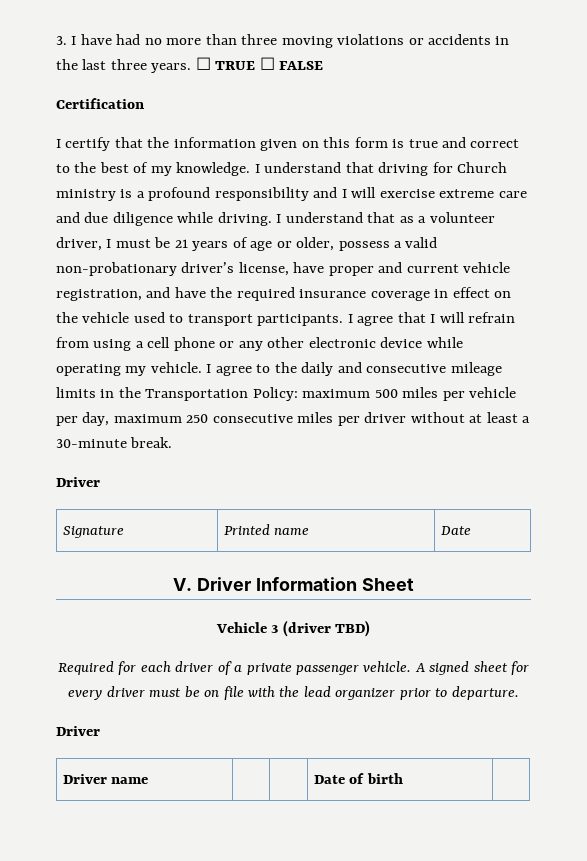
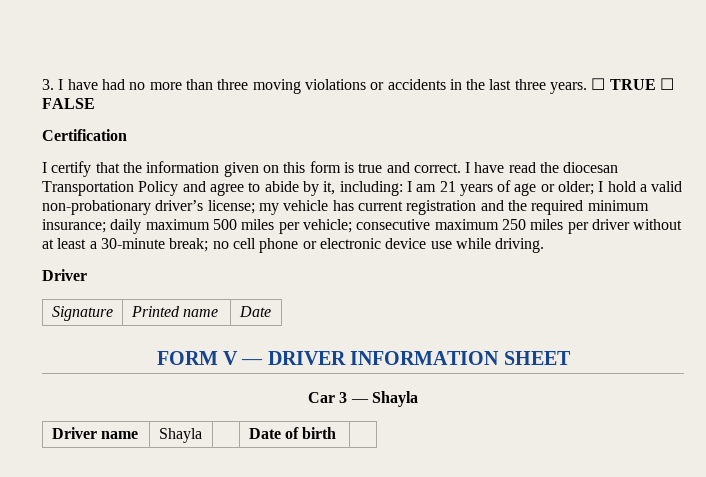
[470,139,520,148] [56,162,508,176] [56,187,527,201] [56,212,495,226] [56,237,171,251] correct to the best of my knowledge. I understand that driving for Church ministry is a profound responsibility and I will exercise extreme care and due diligence while driving. I understand that as a volunteer driver, I must be -> [413,162,619,173] [42,181,437,196] correct. I have read the diocesan Transportation Policy and agree to abide by it, including: I am
[296,237,390,251] older, possess -> [558,181,636,195] older; I hold
[238,262,511,276] [56,287,512,301] [56,312,516,326] [56,337,463,351] [56,362,502,376] [56,387,298,401] license, have proper and current vehicle registration, and have the required insurance coverage in effect on the vehicle used to transport participants. I agree that I will refrain from using a cell phone or any other electronic device while operating my vehicle. I agree to the daily and consecutive mileage limits in the Transportation Policy: -> [207,200,649,215] [42,219,142,234] license; my vehicle has current registration and the required minimum insurance; daily
[469,387,517,398] [56,412,110,426] vehicle per day, -> [302,219,431,233] vehicle; consecutive
[212,414,293,423] consecutive -> (526, 224) none
[130,437,173,448] break. -> [169,238,545,253] break; no cell phone or electronic device use while driving.
[173,577,414,591] [215,620,371,637] [57,661,530,675] [68,686,519,700] [56,726,100,736] V. Driver Information Sheet // Vehicle 3 (driver TBD) // Required for each driver of a private passenger vehicle. A signed sheet for every driver must be on file with the lead organizer prior to departure. // Driver -> [156,351,571,365] [308,391,418,407] FORM V — DRIVER INFORMATION SHEET // Car 3 — Shayla
(149, 780) none -> [158,428,202,443] Shayla

